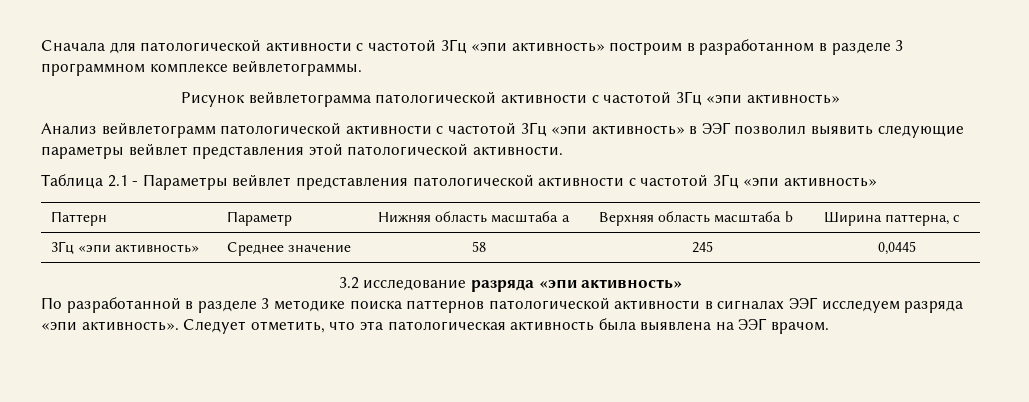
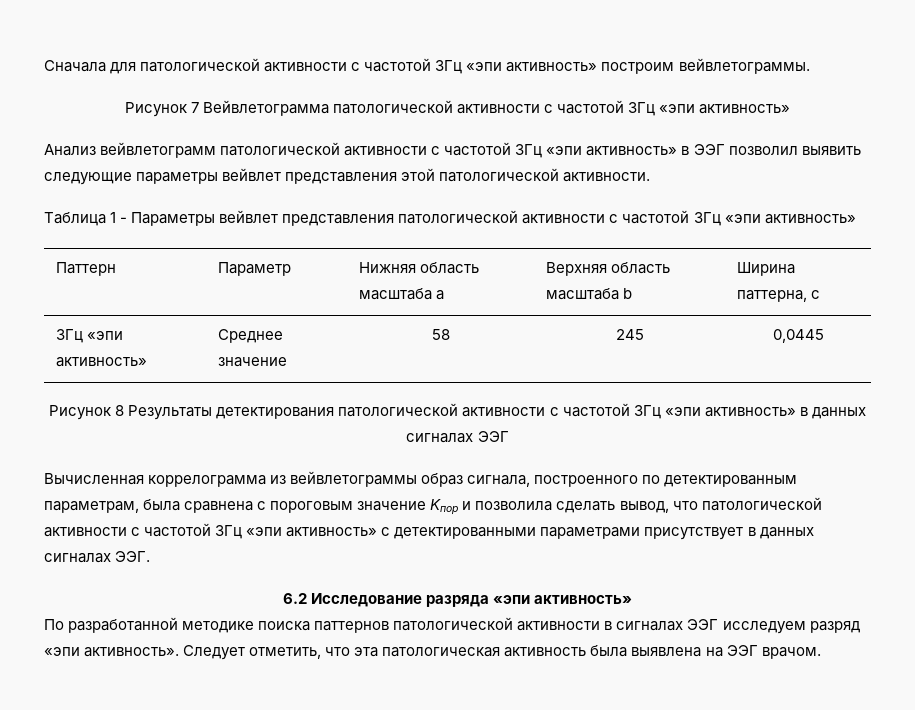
[686,39,904,55] [41,63,228,76] в разработанном в разделе 3 программном комплексе -> (675, 68) none
[248,91,371,107] вейвлетограмма -> [190,100,329,116] 7 Вейвлетограмма
[107,175,128,187] 2.1 -> [110,212,117,223] 1
[338,277,467,291] 3.2 исследование -> [49,403,866,420] [406,431,509,443] [44,471,798,487] [44,497,822,515] [44,523,814,540] [44,551,151,563] [282,593,422,607] Рисунок 8 Результаты детектирования патологической активности с частотой 3Гц «эпи активность» в данных сигналах ЭЭГ // Вычисленная коррелограмма из вейвлетограммы образ сигнала, построенного по детектированным параметрам, была сравнена с пороговым значение Kпор и позволила сделать вывод, что патологической активности с частотой 3Гц «эпи активность» с детектированными параметрами присутствует в данных сигналах ЭЭГ. // 6.2 Исследование
[185,298,270,313] в разделе 3 -> (179, 625) none
[904,300,964,313] разряда -> [809,621,860,633] разряд

